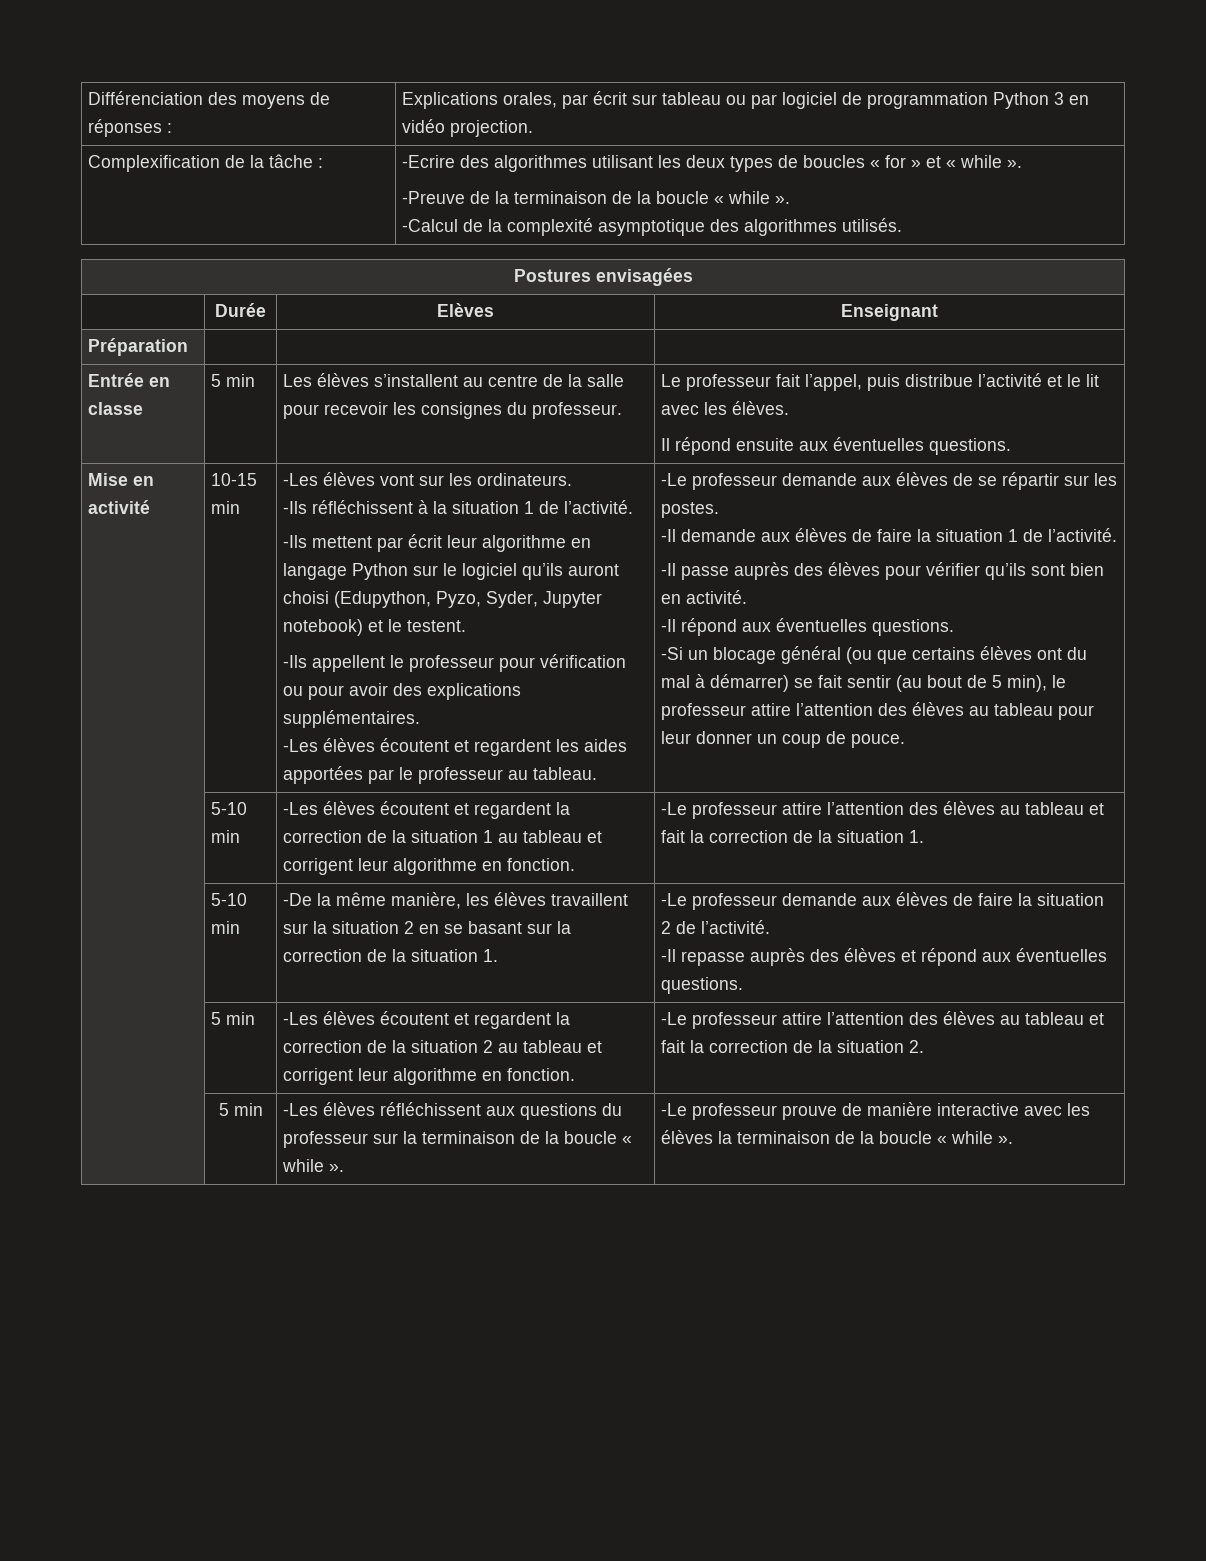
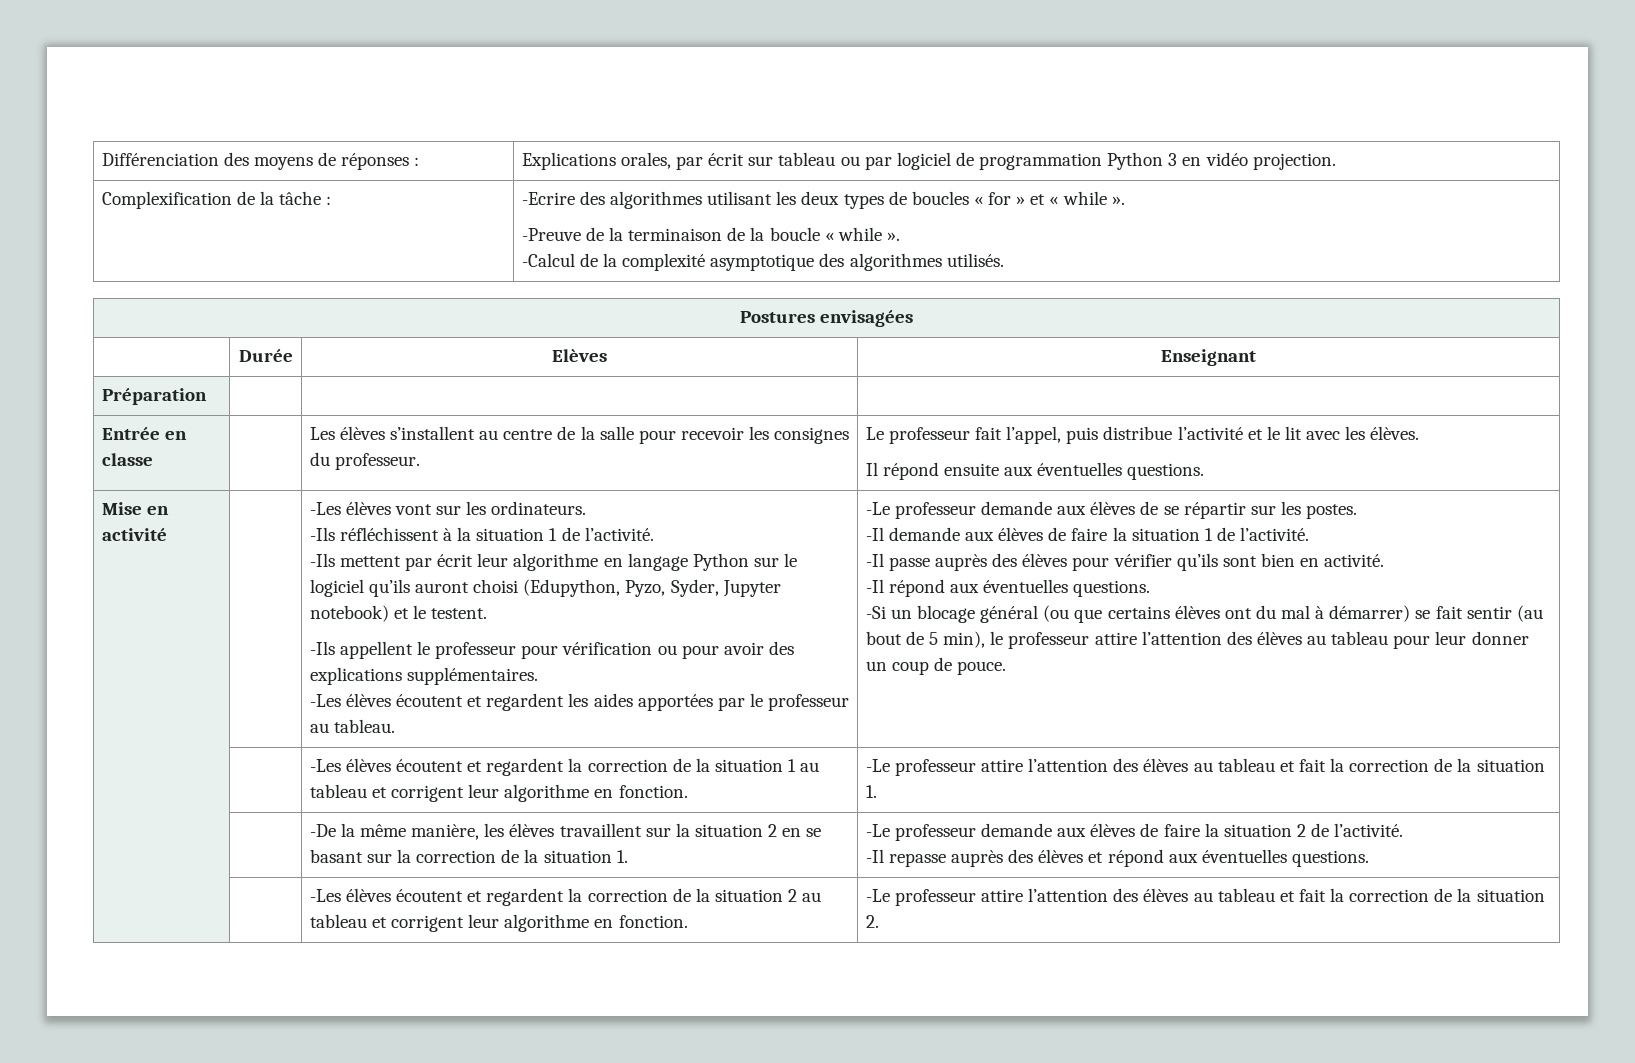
[211,374,256,387] 5 min -> (153, 459) none
[211,473,258,486] [211,501,241,514] 10-15 min -> (167, 534) none
[211,802,248,815] [211,830,241,843] 5-10 min -> (1007, 668) none
[211,893,248,906] [211,921,241,934] 5-10 min -> (877, 791) none
[211,1012,256,1025] 5 min -> (1369, 858) none
[218,1103,263,1116] [283,1102,623,1120] [283,1131,633,1148] [282,1159,345,1172] [661,1102,1091,1120] [661,1130,1014,1144] // | 5 min | -Les élèves réfléchissent aux questions du professeur sur la terminaison de la boucle « while ». | -Le professeur prouve de manière interactive avec les élèves la terminaison de la boucle « while ». -> (879, 921) none

